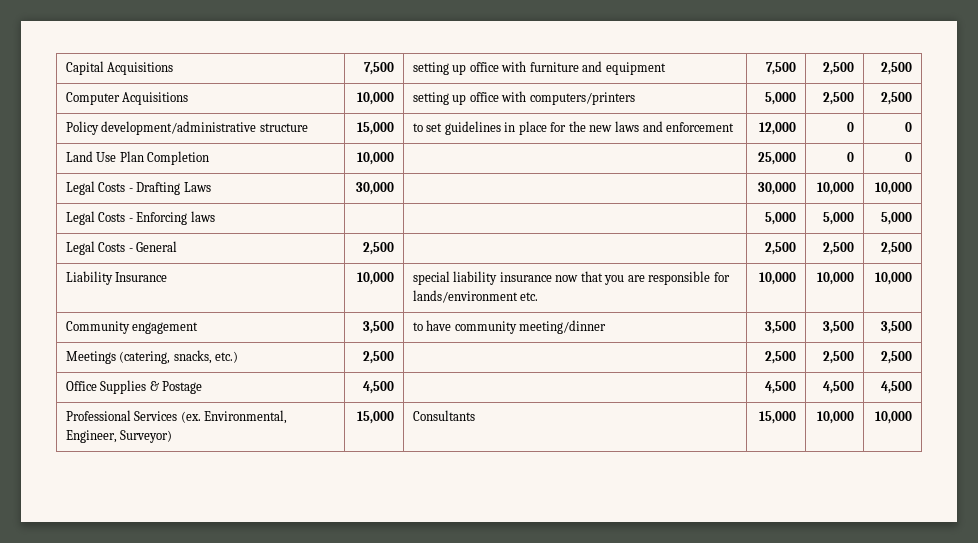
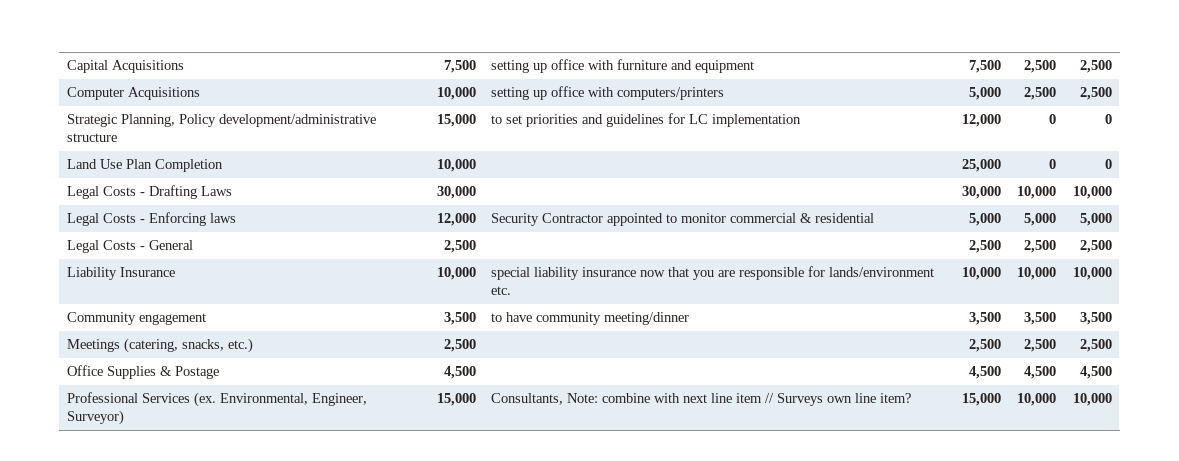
(913, 98) none -> [66,114,175,127] Strategic Planning,
[444,121,735,135] guidelines in place for the new laws and enforcement -> [525,113,801,127] priorities and guidelines for LC implementation
(215, 216) | -> [437,213,477,226] [490,213,874,226] 12,000 | Security Contractor appointed to monitor commercial & residential
[412,410,475,421] Consultants -> [490,393,911,406] Consultants, Note: combine with next line item // Surveys own line item?

